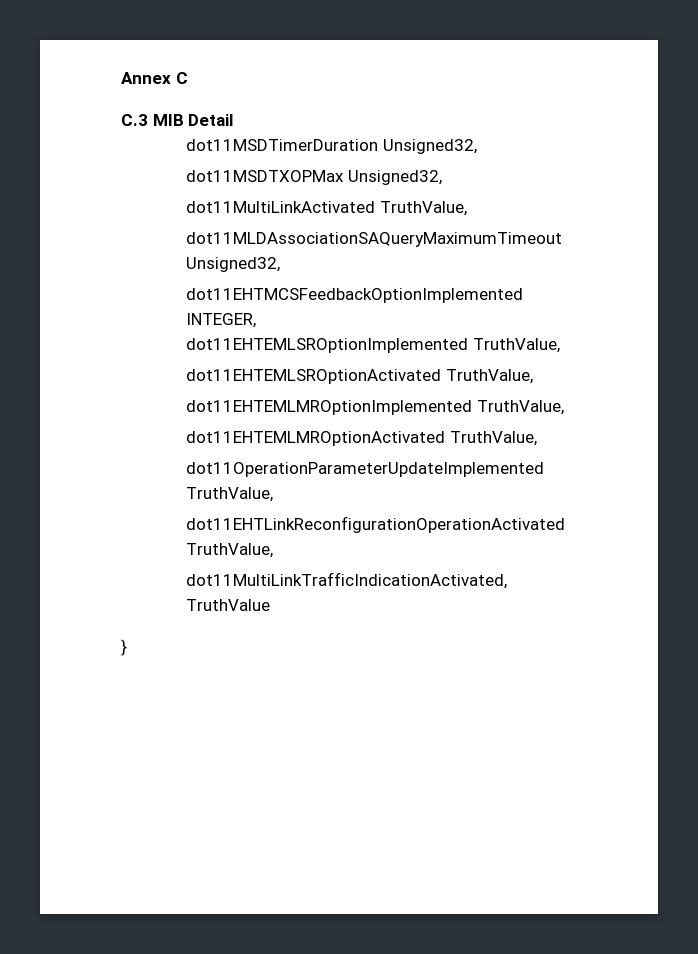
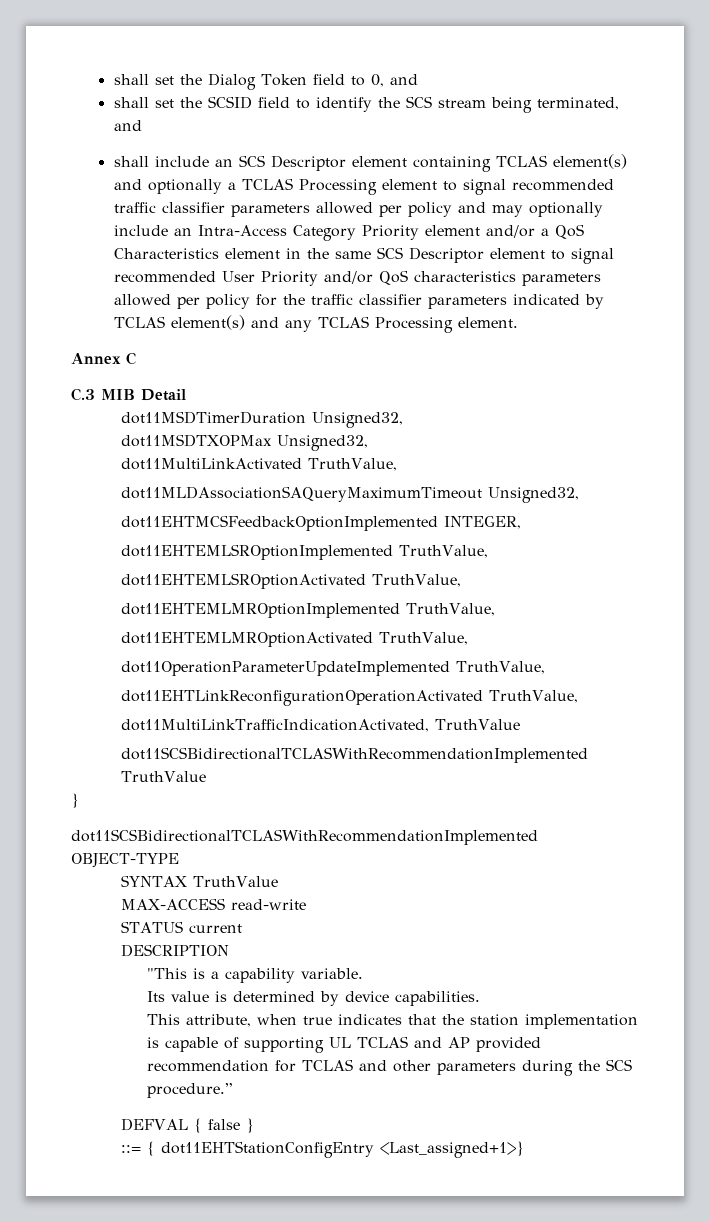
(121, 78) none -> [113,73,418,90] [113,96,619,113] [113,120,142,131] [113,154,627,172] [113,178,614,195] [113,202,603,217] [113,224,584,241] [113,247,614,264] [113,270,601,286] [113,294,604,309] [113,315,518,333] shall set the Dialog Token field to 0, and // shall set the SCSID field to identify the SCS stream being terminated, and // shall include an SCS Descriptor element containing TCLAS element(s) and optionally a TCLAS Processing element to signal recommended traffic classifier parameters allowed per policy and may optionally include an Intra-Access Category Priority element and/or a QoS Characteristics element in the same SCS Descriptor element to signal recommended User Priority and/or QoS characteristics parameters allowed per policy for the traffic classifier parameters indicated by TCLAS element(s) and any TCLAS Processing element. //
[121,639,127,656] // } -> [121,747,589,763] [121,771,207,782] [71,793,79,808] [71,829,538,845] [71,853,179,868] [121,875,279,887] [121,898,307,910] [121,921,243,933] [121,944,230,957] [146,968,363,983] [146,991,480,1006] [146,1014,638,1029] [146,1036,541,1053] [146,1059,632,1076] [146,1083,232,1098] [121,1118,255,1133] [121,1141,525,1158] // dot11SCSBidirectionalTCLASWithRecommendationImplemented TruthValue // } // dot11SCSBidirectionalTCLASWithRecommendationImplemented OBJECT-TYPE // SYNTAX TruthValue // MAX-ACCESS read-write // STATUS current // DESCRIPTION // "This is a capability variable. // Its value is determined by device capabilities. // This attribute, when true indicates that the station implementation is capable of supporting UL TCLAS and AP provided recommendation for TCLAS and other parameters during the SCS procedure.” // DEFVAL { false } // ::= { dot11EHTStationConfigEntry <Last_assigned+1>}

